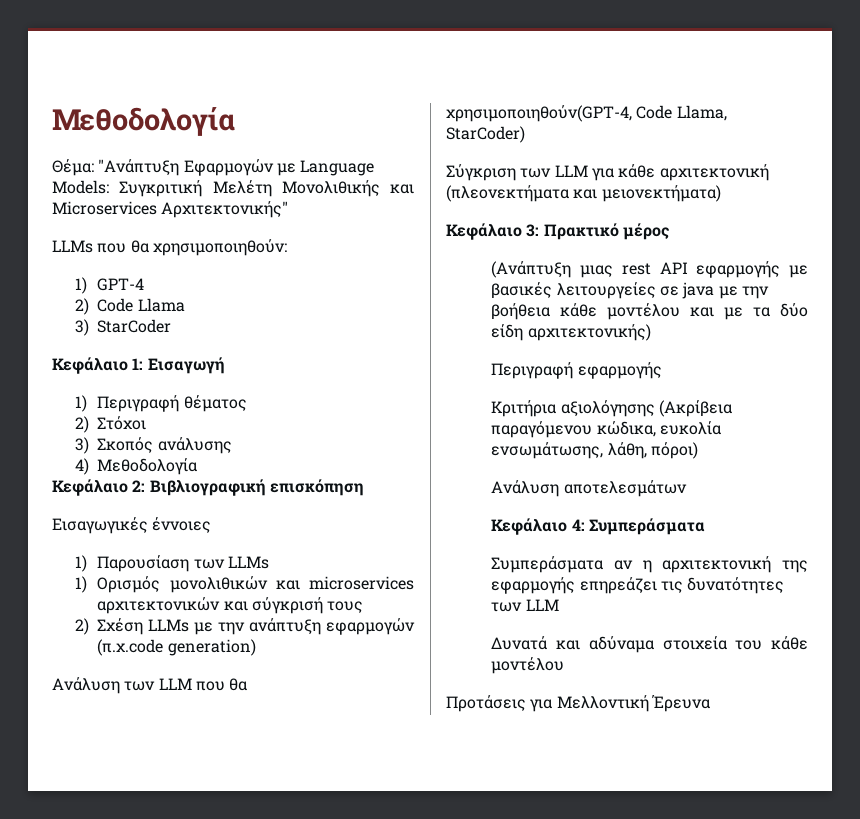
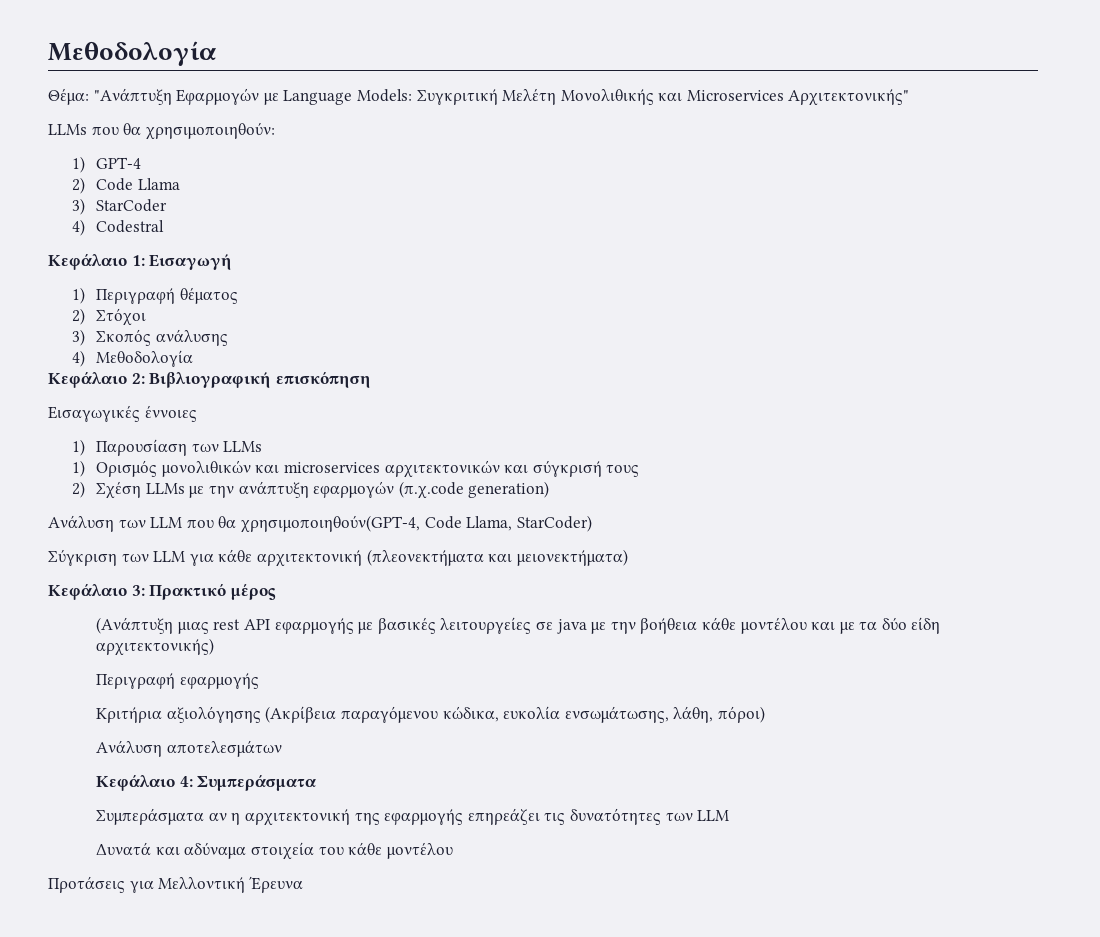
(172, 326) none -> [72,219,165,236] // 4) Codestral

